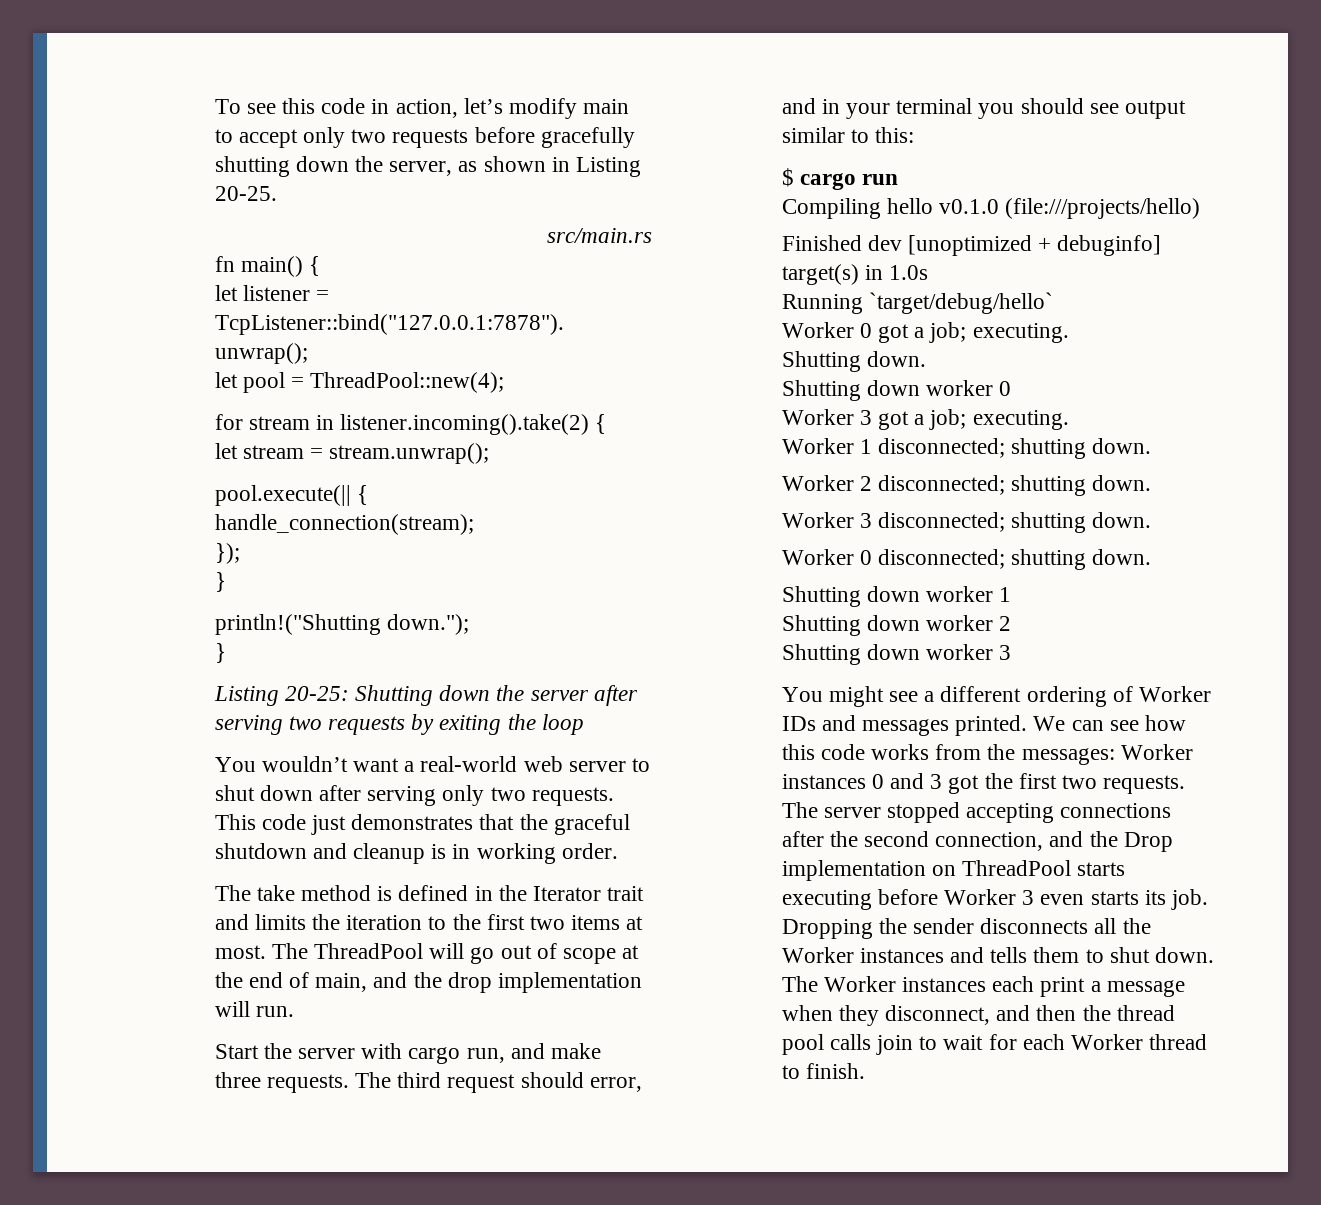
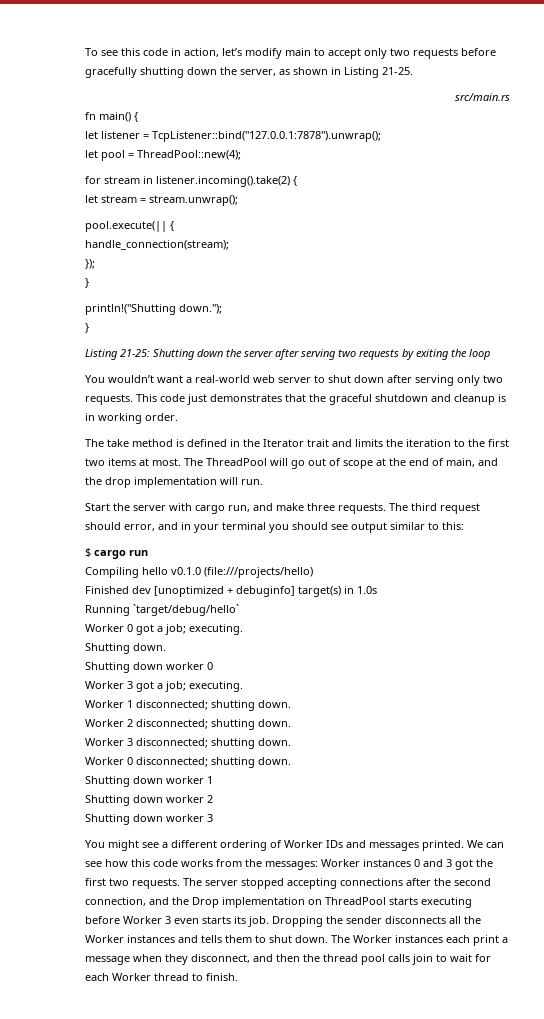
[214,186,277,201] 20-25. -> [382,67,414,75] 21-25.
[284,686,349,701] 20-25: -> [120,349,151,357] 21-25:

